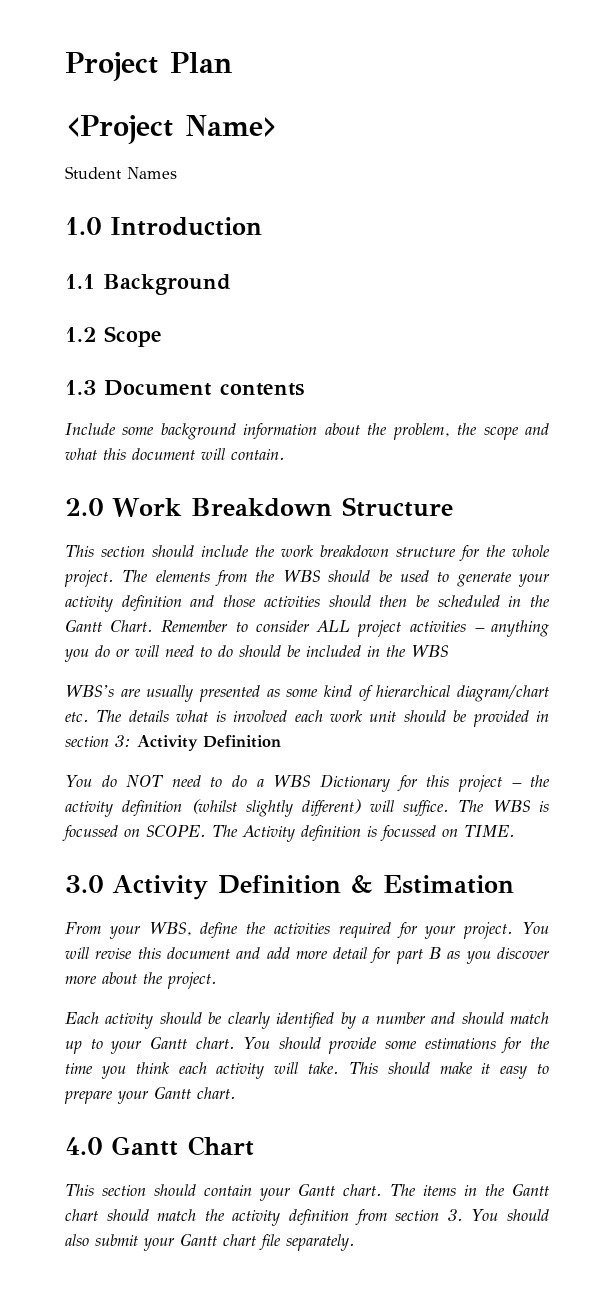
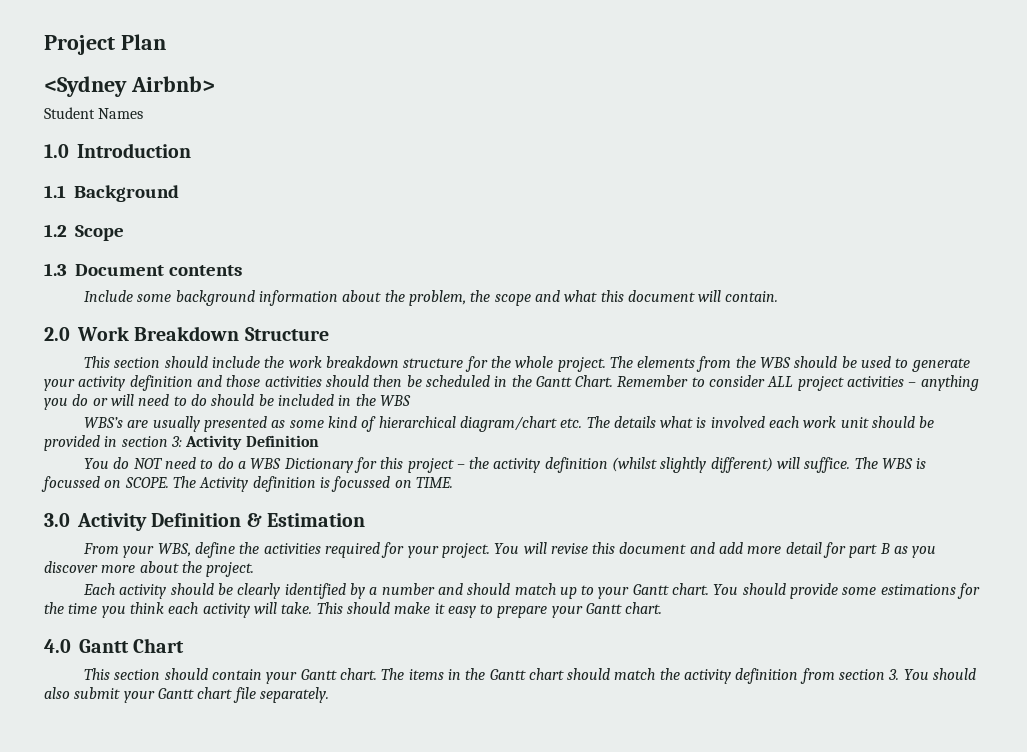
[65,115,278,144] <Project Name> -> [44,76,215,97] <Sydney Airbnb>

